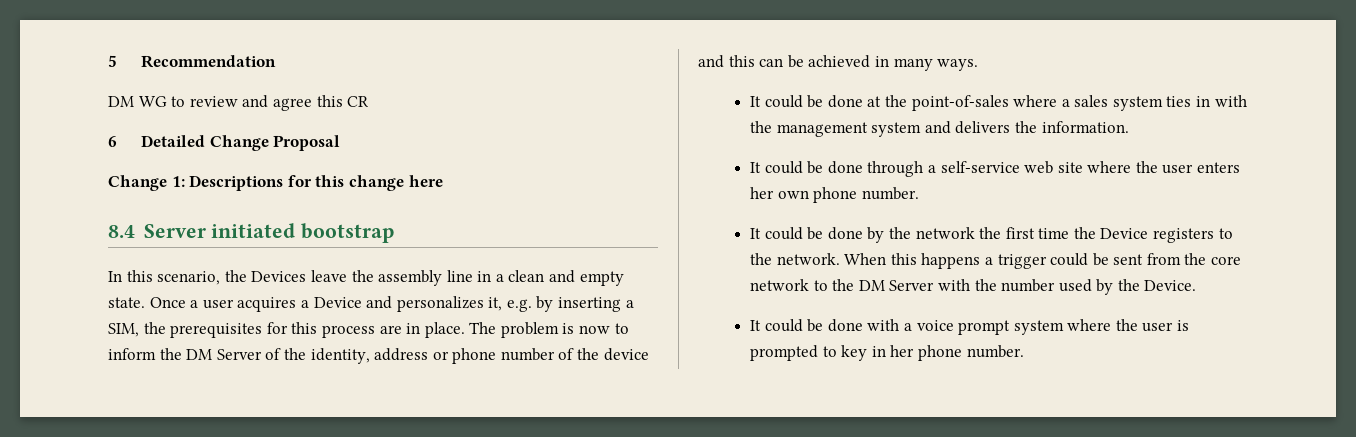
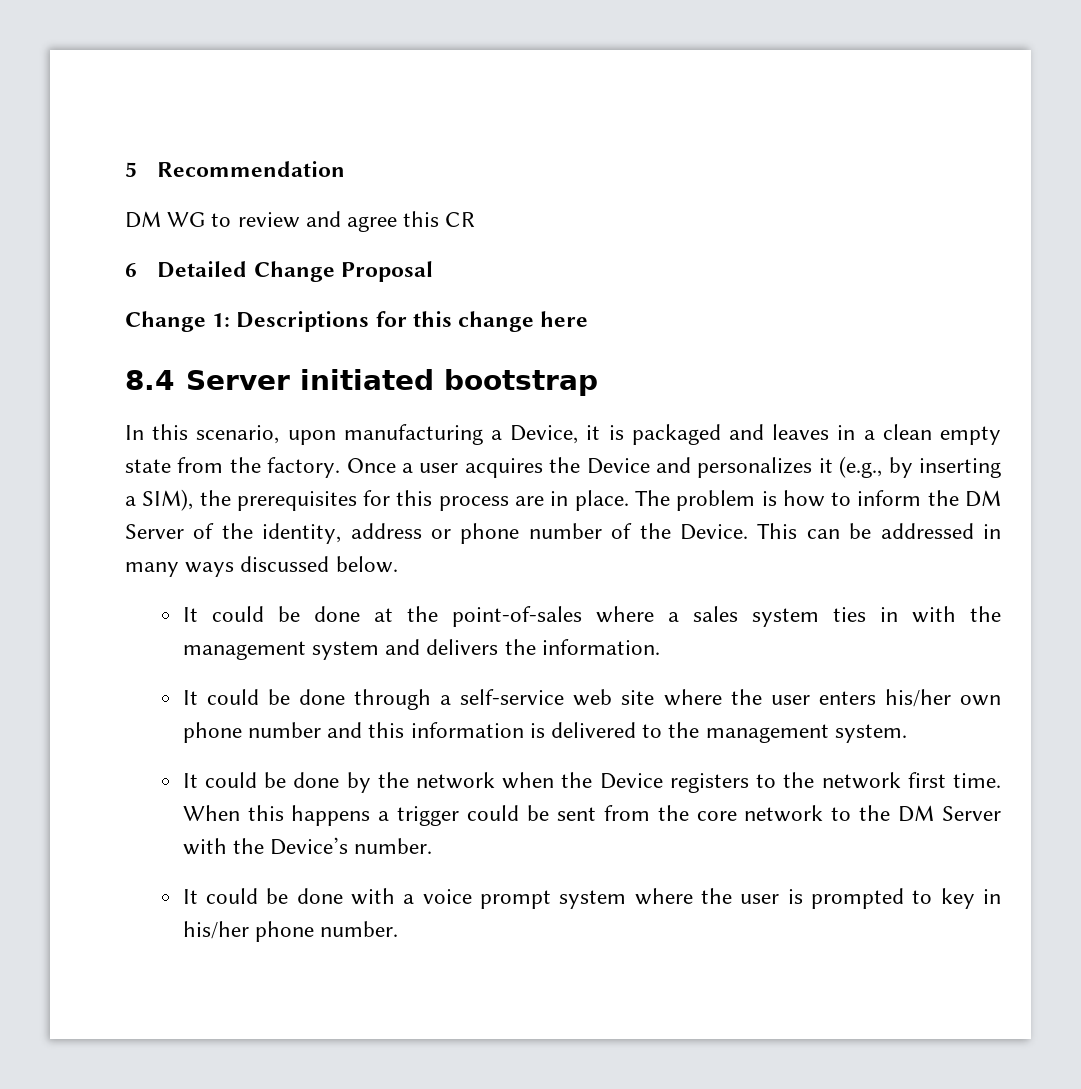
[224,270,624,286] [108,297,145,308] the Devices leave the assembly line in a clean and empty state. -> [287,424,1002,445] [125,457,341,478] upon manufacturing a Device, it is packaged and leaves in a clean empty state from the factory.
[300,300,309,308] a -> [549,457,581,473] the
[488,297,532,312] it, e.g. -> [818,456,883,478] it (e.g.,
[108,323,139,337] SIM, -> [142,489,194,511] SIM),
[579,325,611,334] now -> [782,490,825,507] how
[603,348,649,361] [698,55,755,68] device and this -> [679,523,798,540] Device. This
[808,55,871,68] achieved -> [880,523,974,539] addressed
[937,59,979,71] ways. -> [185,556,398,577] ways discussed below.
[749,187,774,199] her -> [884,689,951,707] his/her
[861,187,919,200] number. -> [247,722,907,743] number and this information is delivered to the management system.
[979,227,1070,239] the first time -> [502,772,555,789] when
[776,253,840,265] network. -> [821,772,1001,789] network first time.
[1001,279,1197,295] number used by the Device. -> [270,837,433,855] Device’s number.
[890,345,915,357] her -> [182,921,249,939] his/her

